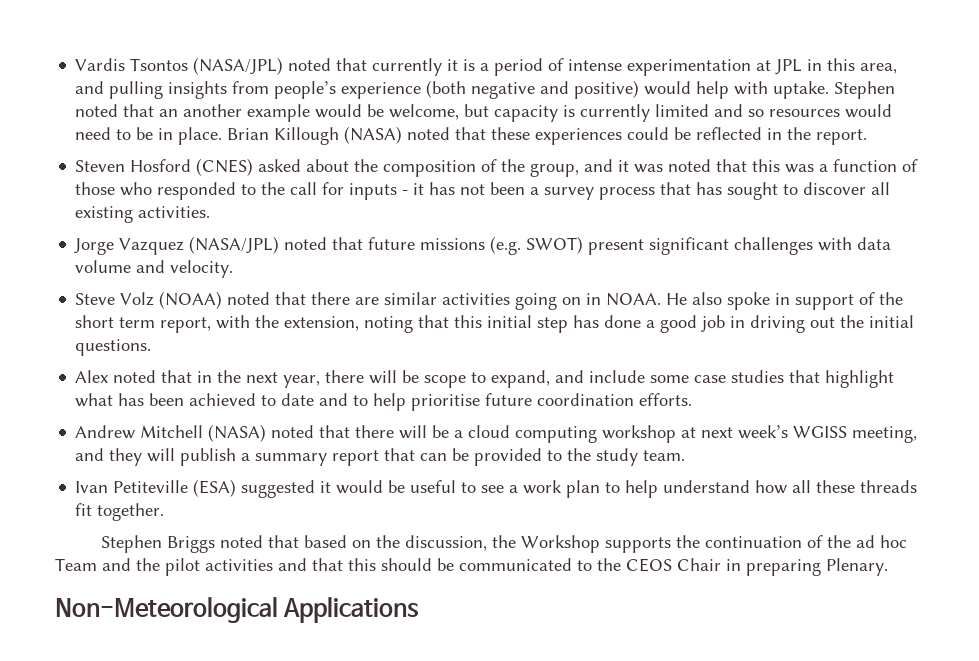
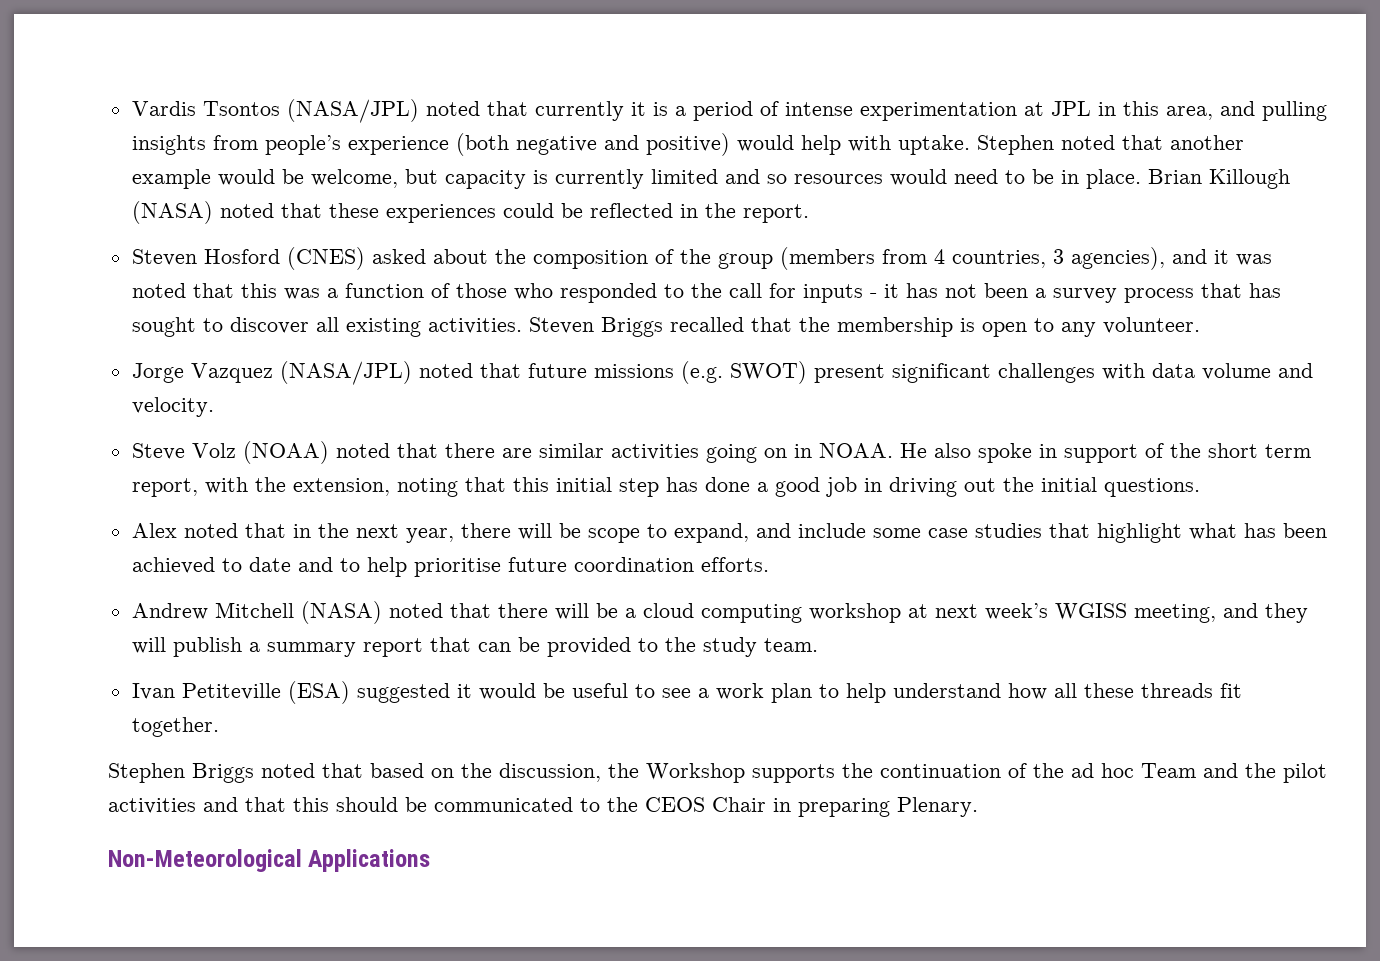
[159,109,179,117] an -> (1163, 142) none
[530,163,580,177] group, -> [717,247,1165,270] group (members from 4 countries, 3 agencies),
(211, 212) none -> [528,317,1200,337] Steven Briggs recalled that the membership is open to any volunteer.

